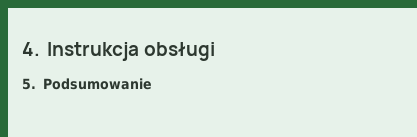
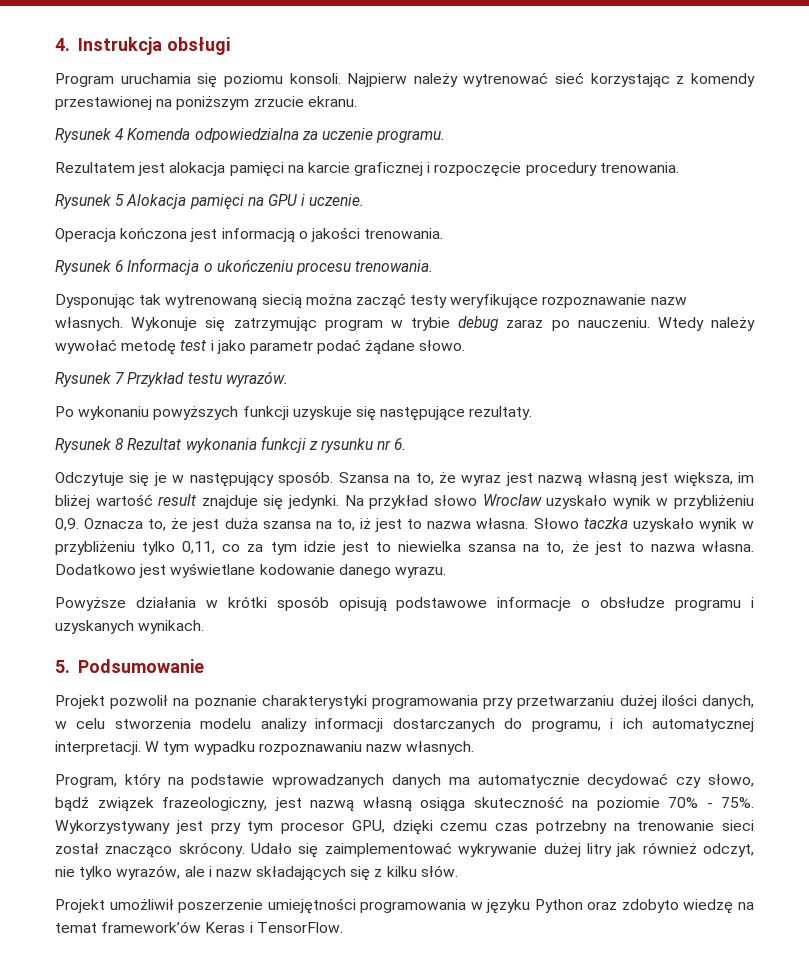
[22,78,152,90] 5. Podsumowanie -> [55,72,755,88] [55,96,357,110] [55,128,446,143] [55,162,679,177] [55,194,365,210] [55,227,444,243] [55,258,434,275] [55,293,687,309] [55,316,755,332] [55,339,466,355] [55,371,288,387] [55,406,533,421] [55,436,407,453] [55,471,754,487] [55,494,755,510] [55,517,754,532] [55,541,755,555] [55,563,446,578] [55,596,754,612] [55,620,205,634] [55,659,204,673] [55,694,754,709] [55,718,755,732] [55,741,475,755] [55,773,754,788] [55,796,754,812] [55,820,754,835] [55,842,754,858] [55,865,458,881] [55,898,754,914] [55,921,343,933] Program uruchamia się poziomu konsoli. Najpierw należy wytrenować sieć korzystając z komendy przestawionej na poniższym zrzucie ekranu. // Rysunek 4 Komenda odpowiedzialna za uczenie programu. // Rezultatem jest alokacja pamięci na karcie graficznej i rozpoczęcie procedury trenowania. // Rysunek 5 Alokacja pamięci na GPU i uczenie. // Operacja kończona jest informacją o jakości trenowania. // Rysunek 6 Informacja o ukończeniu procesu trenowania. // Dysponując tak wytrenowaną siecią można zacząć testy weryfikujące rozpoznawanie nazw własnych. Wykonuje się zatrzymując program w trybie debug zaraz po nauczeniu. Wtedy należy wywołać metodę test i jako parametr podać żądane słowo. // Rysunek 7 Przykład testu wyrazów. // Po wykonaniu powyższych funkcji uzyskuje się następujące rezultaty. // Rysunek 8 Rezultat wykonania funkcji z rysunku nr 6. // Odczytuje się je w następujący sposób. Szansa na to, że wyraz jest nazwą własną jest większa, im bliżej wartość result znajduje się jedynki. Na przykład słowo Wroclaw uzyskało wynik w przybliżeniu 0,9. Oznacza to, że jest duża szansa na to, iż jest to nazwa własna. Słowo taczka uzyskało wynik w przybliżeniu tylko 0,11, co za tym idzie jest to niewielka szansa na to, że jest to nazwa własna. Dodatkowo jest wyświetlane kodowanie danego wyrazu. // Powyższe działania w krótki sposób opisują podstawowe informacje o obsłudze programu i uzyskanych wynikach. // 5. Podsumowanie // Projekt pozwolił na poznanie charakterystyki programowania przy przetwarzaniu dużej ilości danych, w celu stworzenia modelu analizy informacji dostarczanych do programu, i ich automatycznej interpretacji. W tym wypadku rozpoznawaniu nazw własnych. // Program, który na podstawie wprowadzanych danych ma automatycznie decydować czy słowo, bądź związek frazeologiczny, jest nazwą własną osiąga skuteczność na poziomie 70% - 75%. Wykorzystywany jest przy tym procesor GPU, dzięki czemu czas potrzebny na trenowanie sieci został znacząco skrócony. Udało się zaimplementować wykrywanie dużej litry jak również odczyt, nie tylko wyrazów, ale i nazw składających się z kilku słów. // Projekt umożliwił poszerzenie umiejętności programowania w języku Python oraz zdobyto wiedzę na temat framework’ów Keras i TensorFlow.

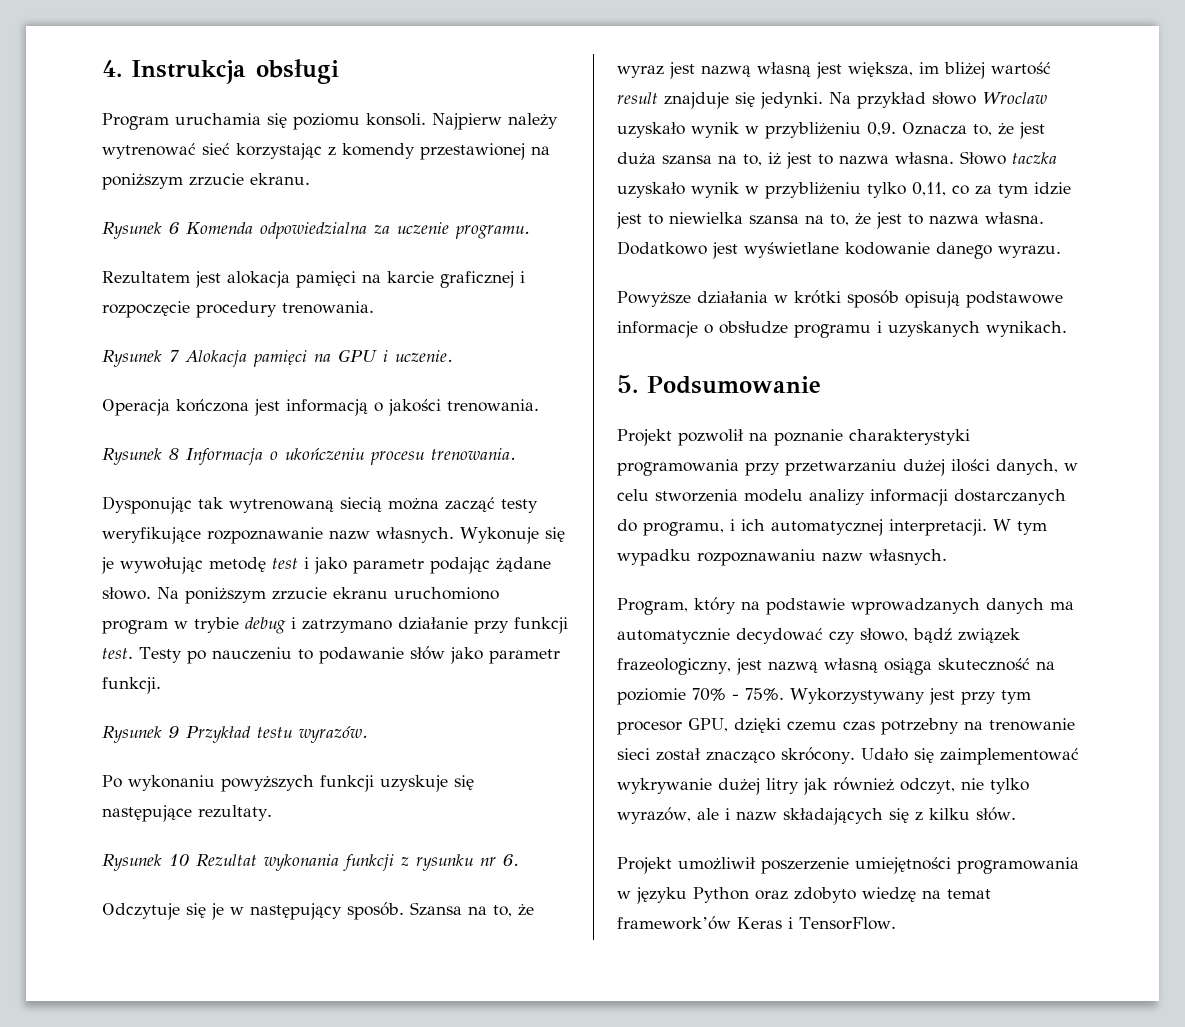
[115,128,124,140] 4 -> [169,222,179,234] 6
[115,194,125,206] 5 -> [169,350,179,362] 7
[115,260,124,272] 6 -> [169,448,179,460] 8
[233,316,755,332] [55,339,117,354] zatrzymując program w trybie debug zaraz po nauczeniu. Wtedy należy wywołać -> [101,557,203,574] je wywołując
[317,339,362,354] podać -> [430,557,490,574] podając
[55,372,125,387] // Rysunek 7 -> [157,587,499,604] [102,617,568,634] [102,646,560,664] [102,677,161,694] [102,726,179,743] Na poniższym zrzucie ekranu uruchomiono program w trybie debug i zatrzymano działanie przy funkcji test. Testy po nauczeniu to podawanie słów jako parametr funkcji. // Rysunek 9
[115,438,125,450] 8 -> [169,854,189,866] 10

